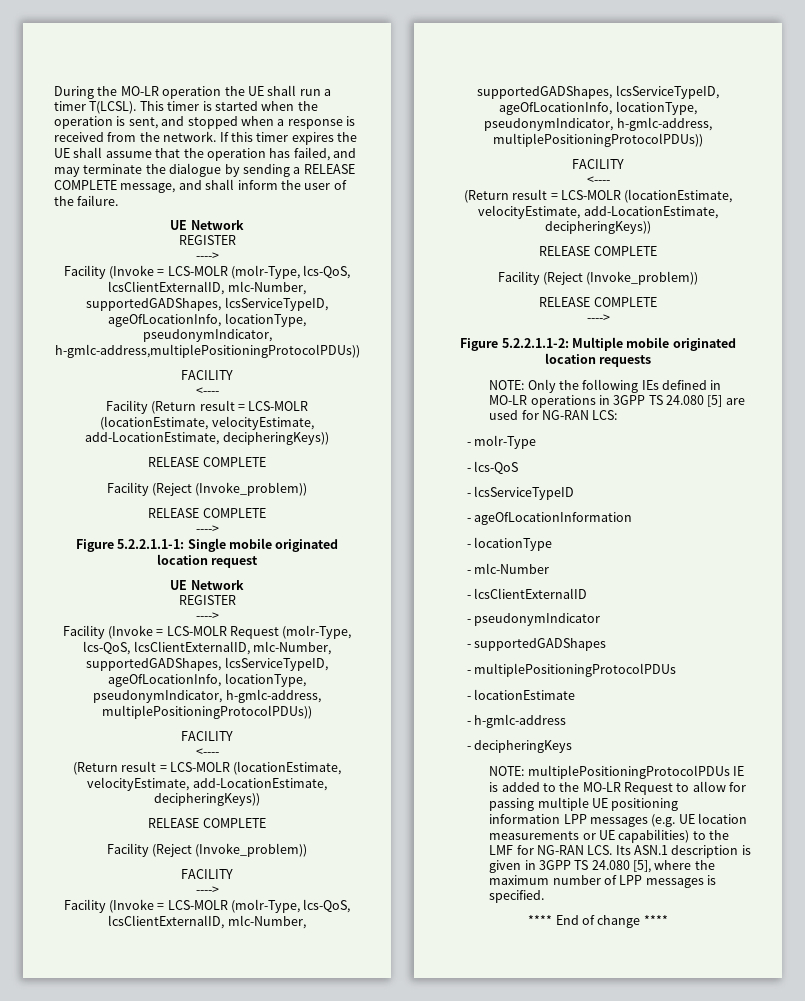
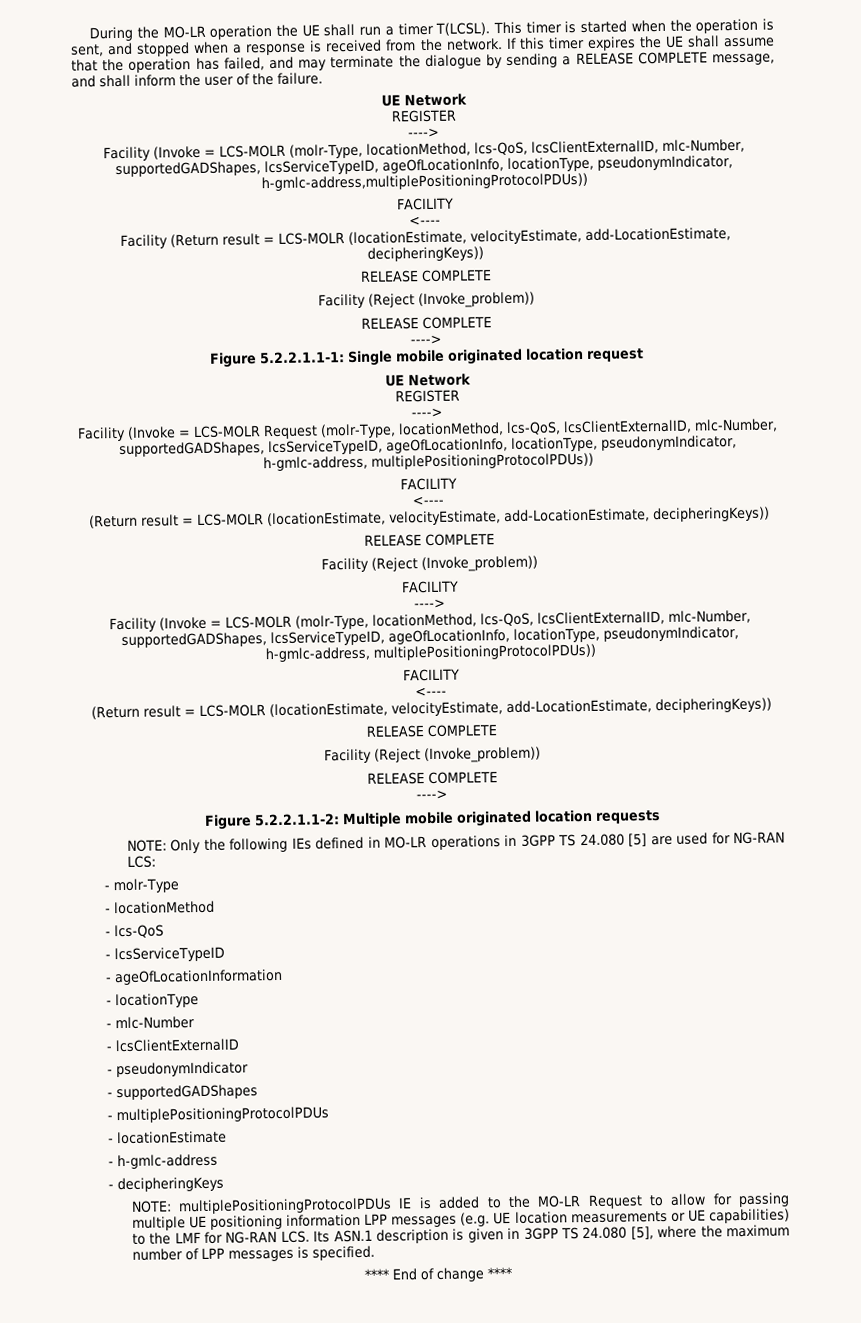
(301, 272) none -> [366,142,472,157] locationMethod,
(352, 632) none -> [397,422,504,437] locationMethod,
(301, 906) none -> [372,613,478,628] locationMethod,
(537, 442) none -> [104,900,215,915] // - locationMethod

